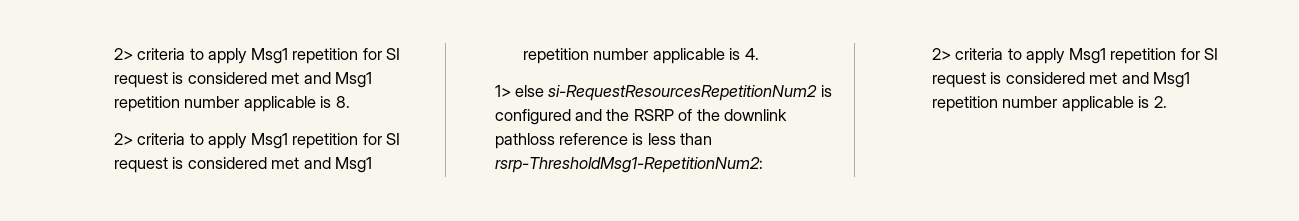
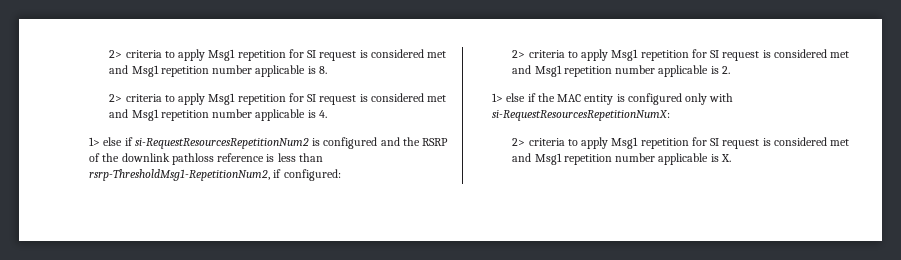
(544, 91) none -> [124,137,133,146] if
[494,157,763,173] rsrp-ThresholdMsg1-RepetitionNum2: -> [89,169,341,181] rsrp-ThresholdMsg1-RepetitionNum2, if configured:
(1167, 102) none -> [492,93,734,105] [492,110,671,121] [512,137,850,149] [512,153,731,165] // 1> else if the MAC entity is configured only with si-RequestResourcesRepetitionNumX: // 2> criteria to apply Msg1 repetition for SI request is considered met and Msg1 repetition number applicable is X.

